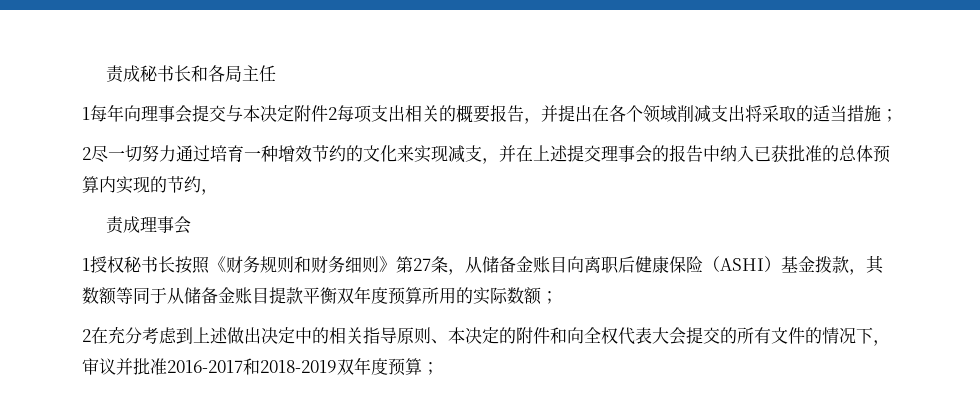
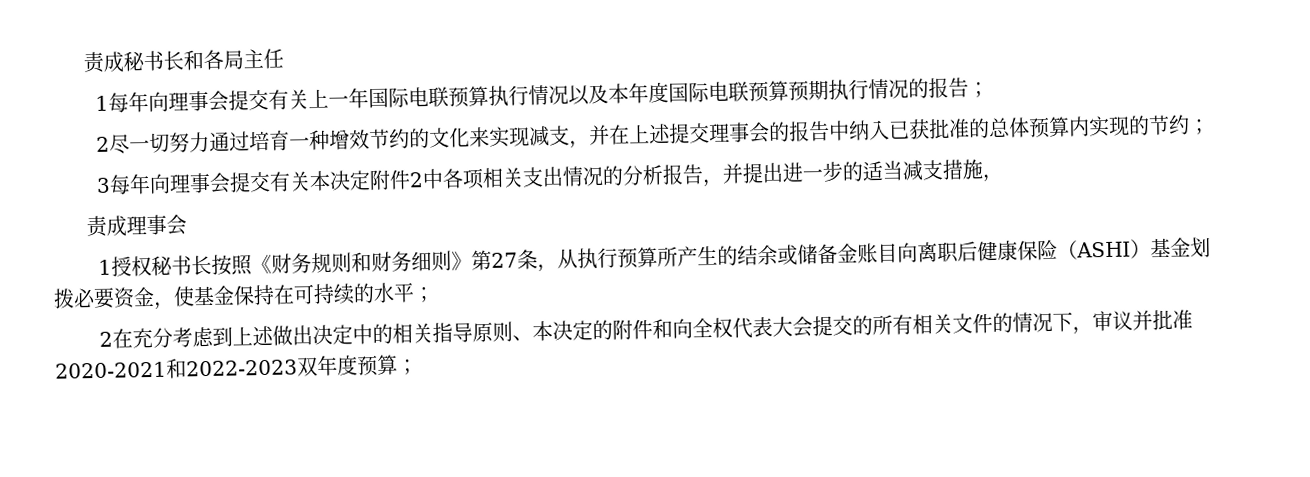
[226,105,881,124] 与本决定附件2每项支出相关的概要报告，并提出在各个领域削减支出将采取的适当措施 -> [268,77,970,110] 有关上一年国际电联预算执行情况以及本年度国际电联预算预期执行情况的报告
(201, 184) none -> [1188,119,1211,135] [96,159,984,195] ； // 3每年向理事会提交有关本决定附件2中各项相关支出情况的分析报告，并提出进一步的适当减支措施
(482, 264) none -> [577,244,799,270] 执行预算所产生的结余或
[815,255,884,275] [82,286,542,305] 拨款，其数额等同于从储备金账目提款平衡双年度预算所用的实际数额 -> [1190,237,1212,258] [53,282,415,310] 划拨必要资金，使基金保持在可持续的水平
(771, 335) none -> [912,313,954,335] 相关
[167,358,337,375] 2016-2017和2018-2019 -> [55,358,298,379] 2020-2021和2022-2023

